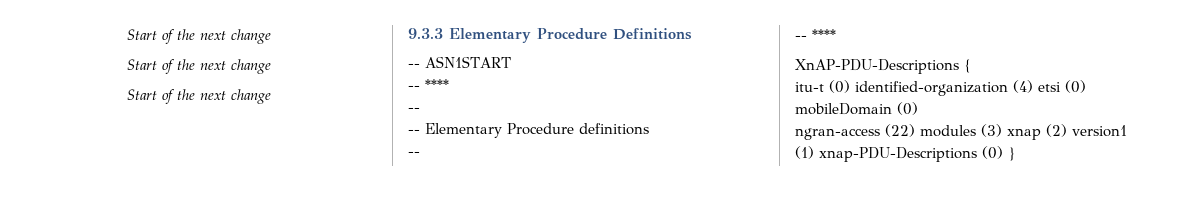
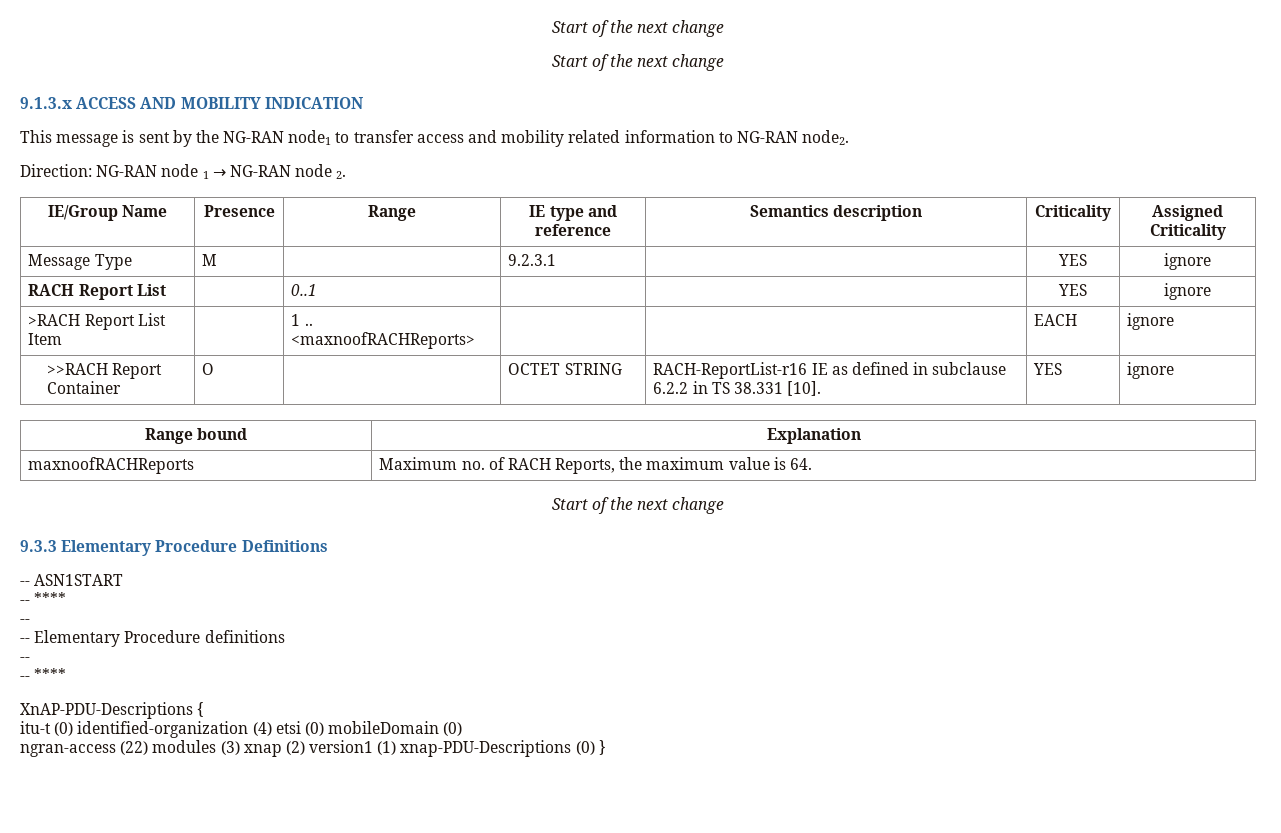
(271, 66) none -> [20,97,363,109] [20,130,850,147] [20,164,347,179] [47,205,168,221] [203,205,275,217] [368,205,416,221] [529,205,617,221] [535,224,611,236] [749,205,923,221] [1035,205,1111,221] [1152,205,1223,221] [1149,224,1226,240] [28,254,132,270] [202,254,218,266] [508,254,557,266] [1058,254,1087,266] [1164,253,1211,270] [28,284,166,300] [291,284,318,296] [1058,284,1087,296] [1164,283,1211,300] [28,313,166,330] [28,333,63,345] [291,314,313,326] [291,332,476,349] [1034,314,1078,326] [1127,313,1175,330] [46,363,163,379] [46,381,121,394] [202,363,215,375] [508,363,622,375] [653,362,1007,379] [653,381,822,396] [1033,363,1063,375] [1127,362,1175,379] [144,428,248,444] [766,428,861,444] [28,457,195,474] [379,457,813,474] // 9.1.3.x ACCESS AND MOBILITY INDICATION // This message is sent by the NG-RAN node1 to transfer access and mobility related information to NG-RAN node2. // Direction: NG-RAN node 1 → NG-RAN node 2. // IE/Group Name | Presence | Range | IE type and reference | Semantics description | Criticality | Assigned Criticality // Message Type | M | | 9.2.3.1 | | YES | ignore // RACH Report List | | 0..1 | | | YES | ignore // >RACH Report List Item | | 1 .. <maxnoofRACHReports> | | | EACH | ignore // >>RACH Report Container | O | | OCTET STRING | RACH-ReportList-r16 IE as defined in subclause 6.2.2 in TS 38.331 [10]. | YES | ignore // Range bound | Explanation // maxnoofRACHReports | Maximum no. of RACH Reports, the maximum value is 64.

